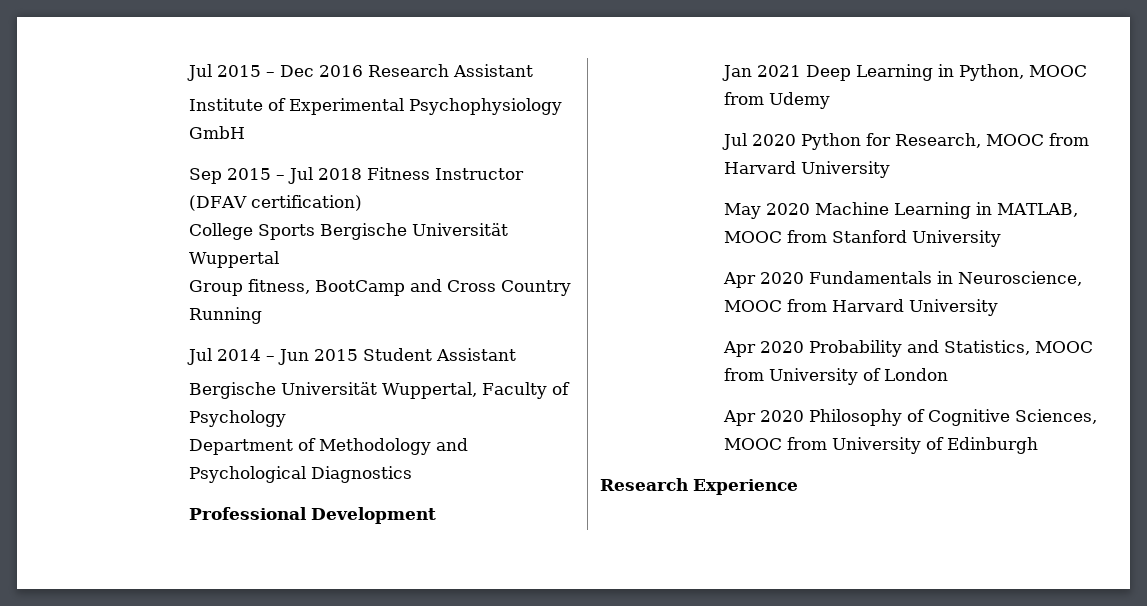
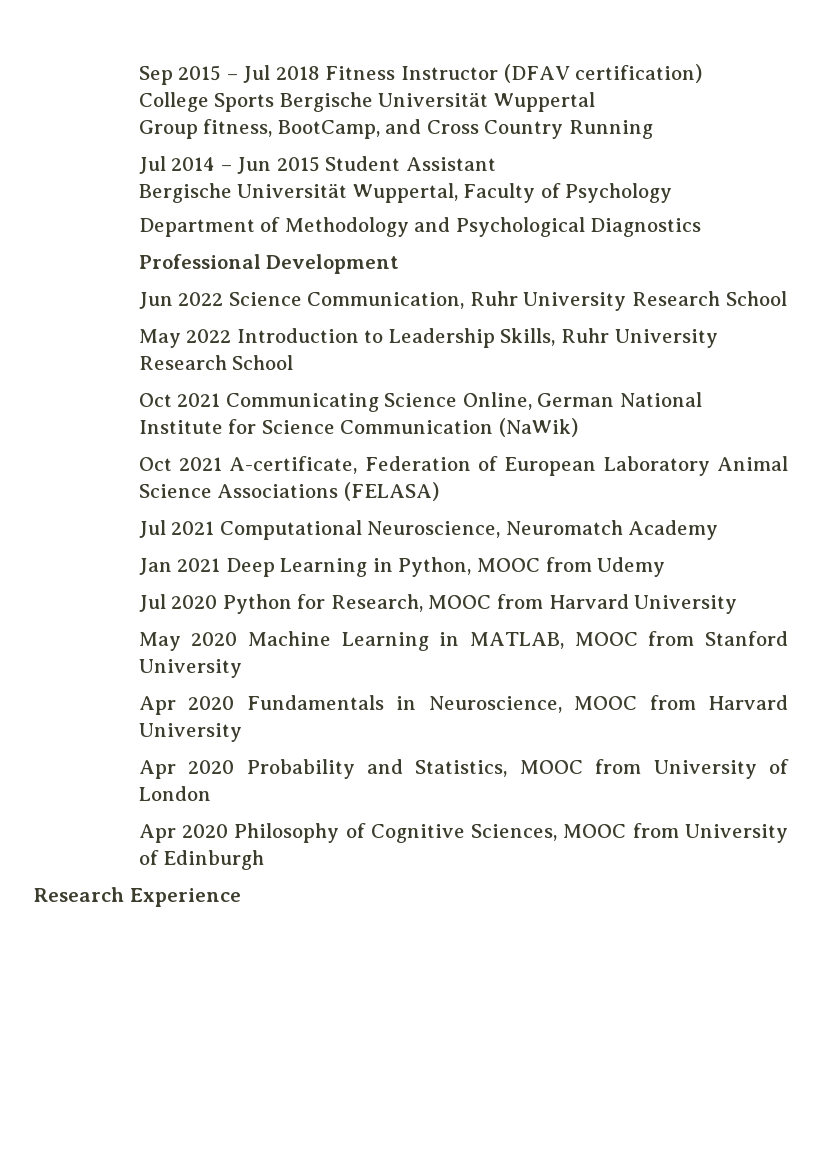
[187,64,534,81] [189,98,563,115] [189,126,246,139] Jul 2015 – Dec 2016 Research Assistant // Institute of Experimental Psychophysiology GmbH // -> (138, 75) none
[315,280,406,296] BootCamp -> [277,120,380,139] BootCamp,
(437, 515) none -> [138,291,787,311] [138,328,718,348] [138,355,294,370] [138,392,702,412] [138,418,578,437] [138,456,788,476] [138,482,439,501] [138,520,719,540] // Jun 2022 Science Communication, Ruhr University Research School // May 2022 Introduction to Leadership Skills, Ruhr University Research School // Oct 2021 Communicating Science Online, German National Institute for Science Communication (NaWik) // Oct 2021 A-certificate, Federation of European Laboratory Animal Science Associations (FELASA) // Jul 2021 Computational Neuroscience, Neuromatch Academy

